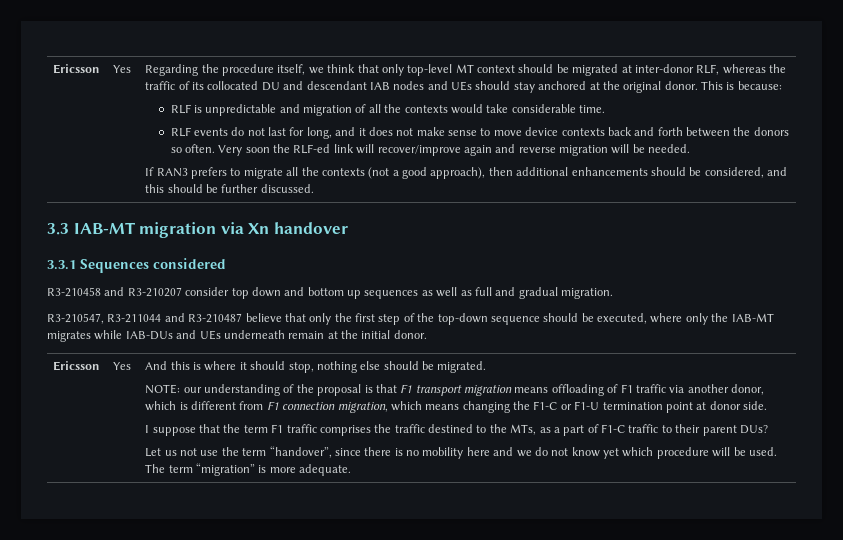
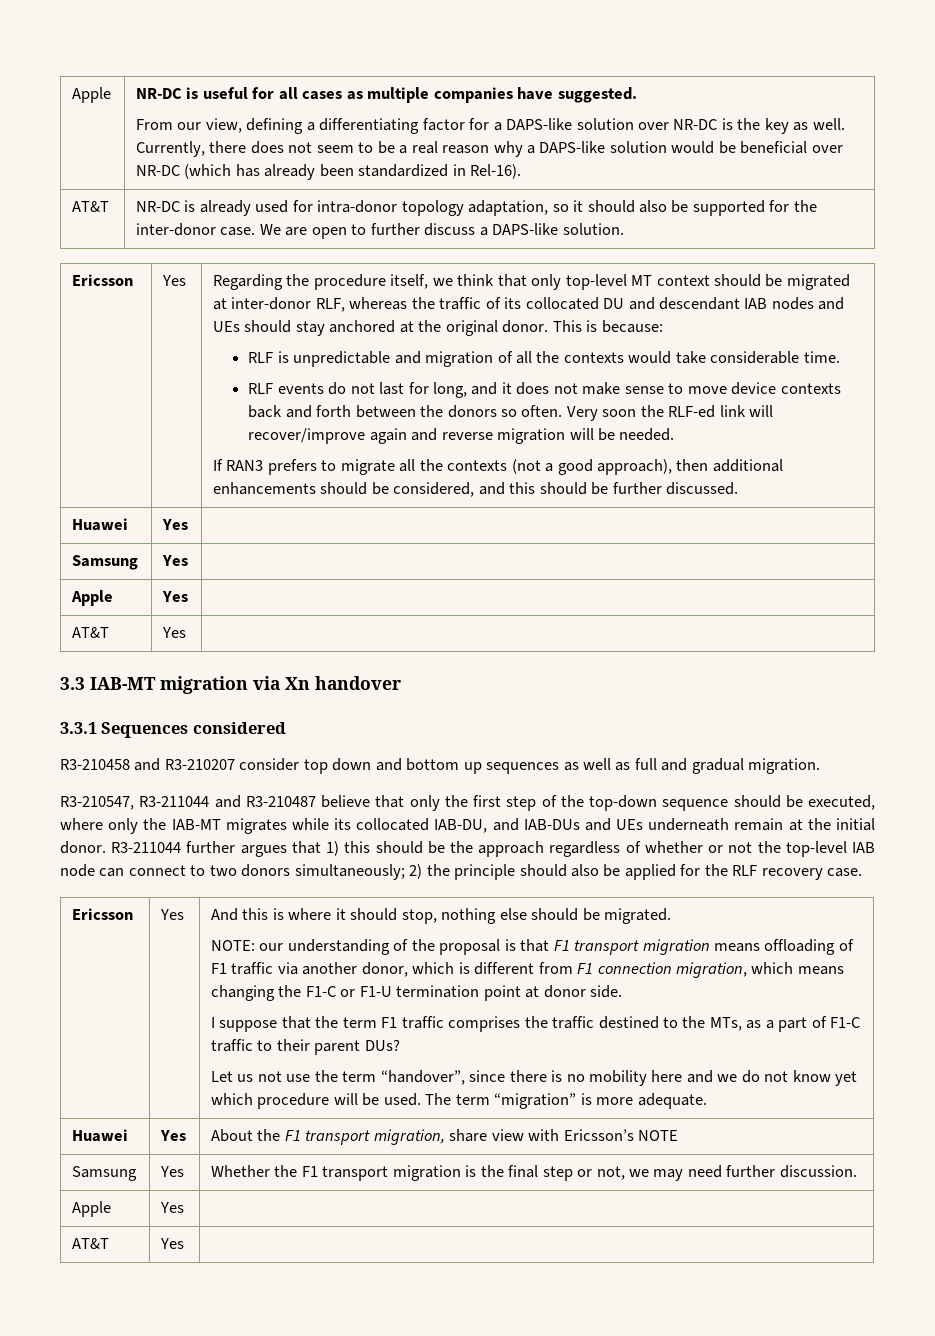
(53, 69) none -> [72,87,112,103] [136,87,637,103] [136,118,845,134] [136,141,843,157] [136,164,522,180] [72,201,110,212] [136,200,817,216] [136,223,624,239] Apple | NR-DC is useful for all cases as multiple companies have suggested. // From our view, defining a differentiating factor for a DAPS-like solution over NR-DC is the key as well. Currently, there does not seem to be a real reason why a DAPS-like solution would be beneficial over NR-DC (which has already been standardized in Rel-16). // AT&T | NR-DC is already used for intra-donor topology adaptation, so it should also be supported for the inter-donor case. We are open to further discuss a DAPS-like solution. //
(314, 188) none -> [72,518,129,531] [162,519,189,530] [72,555,139,570] [162,555,189,566] [71,590,114,606] [162,591,189,602] [72,627,110,638] [162,627,187,638] // Huawei | Yes | // Samsung | Yes | // Apple | Yes | // AT&T | Yes |
(123, 335) none -> [334,818,519,833] its collocated IAB-DU, and
(427, 334) none -> [111,841,875,857] [60,864,863,880] R3-211044 further argues that 1) this should be the approach regardless of whether or not the top-level IAB node can connect to two donors simultaneously; 2) the principle should also be applied for the RLF recovery case.
(352, 470) none -> [72,1129,129,1142] [160,1130,187,1141] [211,1129,679,1145] [72,1166,138,1181] [160,1166,185,1177] [211,1165,857,1181] [72,1201,112,1217] [160,1202,185,1213] [72,1238,110,1249] [160,1238,185,1249] // Huawei | Yes | About the F1 transport migration, share view with Ericsson’s NOTE // Samsung | Yes | Whether the F1 transport migration is the final step or not, we may need further discussion. // Apple | Yes | // AT&T | Yes |

